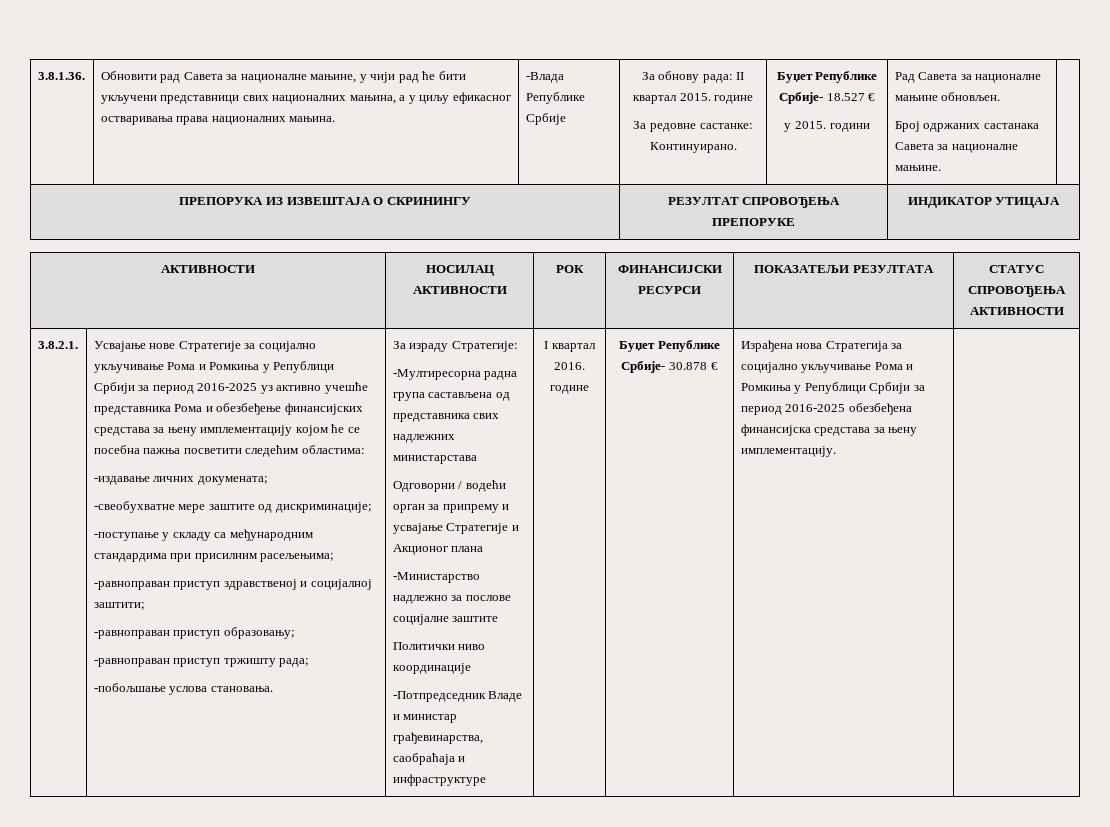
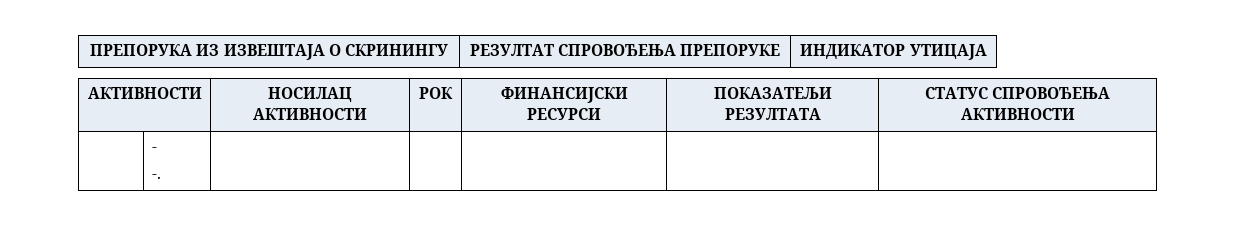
[37,72,85,80] [100,71,466,83] [100,92,511,104] [100,116,336,125] [525,72,564,83] [525,92,585,104] [525,113,566,125] [641,71,745,83] [632,93,754,104] [633,121,753,132] [649,142,737,153] [776,71,878,83] [778,92,876,104] [784,121,870,132] [894,72,1042,83] [894,92,1001,101] [894,121,1039,132] [894,142,1018,153] [894,165,941,171] 3.8.1.36. | Обновити рад Савета за националне мањине, у чији рад ће бити укључени представници свих националних мањина, а у циљу ефикасног остваривања права националних мањина. | -Влада Републике Србије | За обнову рада: II квартал 2015. године // За редовне састанке: Континуирано. | Буџет Републике Србије- 18.527 € // у 2015. години | Рад Савета за националне мањине обновљен. // Број одржаних састанака Савета за националне мањине. | // -> (90, 50) none
[37,341,78,349] [93,341,316,352] [93,361,335,373] [93,382,368,394] [93,403,363,415] [93,424,360,436] [93,445,365,457] [93,476,268,485] [93,501,372,513] [93,529,313,541] [93,553,335,562] [93,579,372,590] [93,602,145,610] [93,627,295,639] [93,658,310,667] [93,683,273,695] [392,341,518,352] [392,369,518,380] [392,392,510,401] [392,413,500,422] [392,434,455,443] [392,455,477,464] [392,480,506,492] [392,504,510,513] [392,523,519,534] [392,544,484,555] [392,572,480,583] [392,595,511,604] [392,614,499,625] [392,642,486,650] [392,663,471,674] [392,691,523,702] [392,714,458,723] [392,732,483,744] [392,753,466,765] [392,774,486,786] [544,341,596,352] [554,362,585,370] [550,385,589,394] [619,340,720,352] [621,361,718,373] [740,340,903,352] [740,362,914,373] [740,382,925,394] [740,403,912,415] [740,424,918,436] [740,446,836,457] 3.8.2.1. | Усвајање нове Стратегије за социјално укључивање Рома и Ромкиња у Републици Србији за период 2016-2025 уз активно учешће представника Рома и обезбеђење финансијских средстава за њену имплементацију којом ће се посебна пажња посветити следећим областима: // -издавање личних докумената; // -свеобухватне мере заштите од дискриминације; // -поступање у складу са међународним стандардима при присилним расељењима; // -равноправан приступ здравственој и социјалној заштити; // -равноправан приступ образовању; // -равноправан приступ тржишту рада; // -побољшање услова становања. | За израду Стратегије: // -Мултиресорна радна група састављена од представника свих надлежних министарстава // Одговорни / водећи орган за припрему и усвајање Стратегије и Акционог плана // -Министарство надлежно за послове социјалне заштите // Политички ниво координације // -Потпредседник Владе и министар грађевинарства, саобраћаја и инфраструктуре | I квартал 2016. године | Буџет Републике Србије- 30.878 € | Израђена нова Стратегија за социјално укључивање Рома и Ромкиња у Републици Србији за период 2016-2025 обезбеђена финансијска средстава за њену имплементацију. -> [151,147,157,152] [151,174,161,179] | - // -. | | | |

